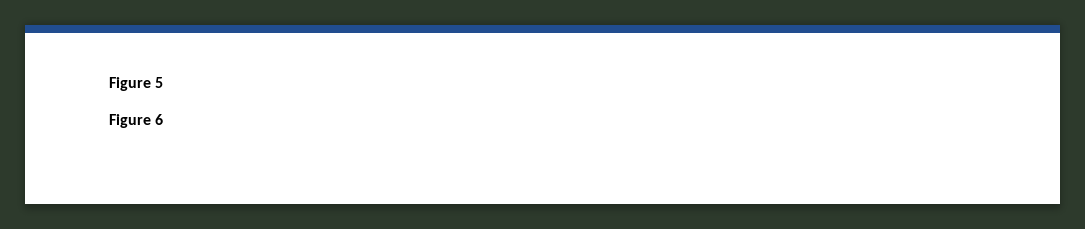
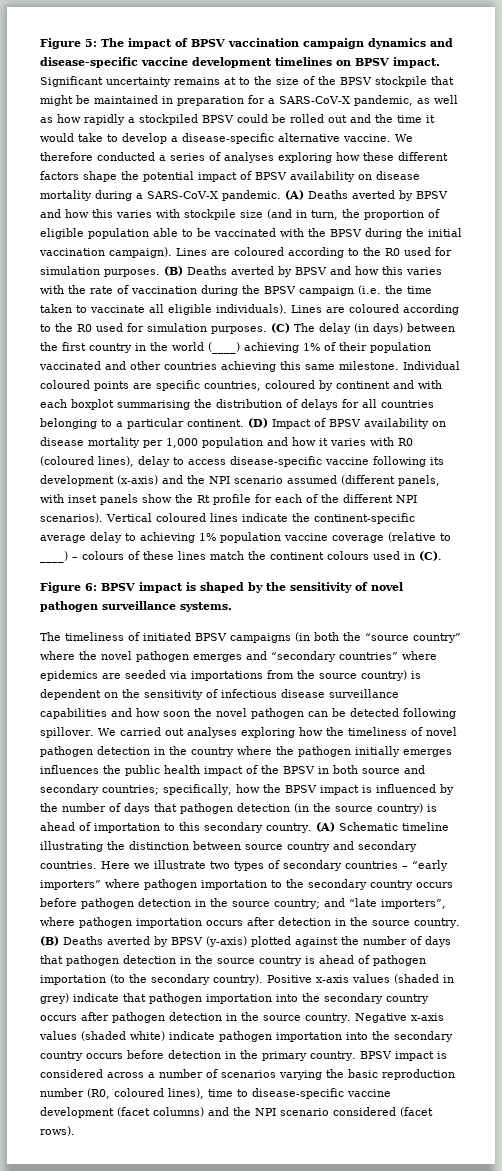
[109,77,164,91] [109,114,164,128] Figure 5 // Figure 6 -> [40,38,453,49] [40,57,440,68] [40,76,454,87] [40,95,458,106] [40,114,435,125] [40,133,413,144] [40,152,448,163] [40,171,420,182] [40,190,448,201] [40,209,440,220] [40,228,462,239] [39,247,452,258] [40,266,442,277] [40,285,432,296] [40,304,459,315] [40,323,455,334] [40,342,431,354] [39,361,460,372] [40,380,442,391] [40,399,434,410] [40,418,446,429] [40,437,413,448] [40,456,444,467] [40,475,440,486] [40,494,417,505] [40,513,415,524] [40,532,451,543] [40,551,442,563] [40,582,403,593] [40,601,232,612] [40,632,461,643] [40,651,437,662] [40,670,421,681] [40,689,399,700] [40,708,456,719] [40,727,457,738] [40,746,452,757] [40,765,425,776] [40,784,454,795] [40,803,437,814] [40,822,449,833] [40,841,417,852] [40,860,448,871] [40,879,453,890] [40,898,446,909] [40,917,460,928] [40,936,451,947] [40,955,426,966] [40,974,454,985] [40,993,429,1004] [40,1012,444,1023] [39,1031,453,1042] [40,1050,447,1061] [40,1069,455,1080] [40,1088,391,1099] [40,1107,433,1118] [40,1126,75,1136] Figure 5: The impact of BPSV vaccination campaign dynamics and disease-specific vaccine development timelines on BPSV impact. Significant uncertainty remains at to the size of the BPSV stockpile that might be maintained in preparation for a SARS-CoV-X pandemic, as well as how rapidly a stockpiled BPSV could be rolled out and the time it would take to develop a disease-specific alternative vaccine. We therefore conducted a series of analyses exploring how these different factors shape the potential impact of BPSV availability on disease mortality during a SARS-CoV-X pandemic. (A) Deaths averted by BPSV and how this varies with stockpile size (and in turn, the proportion of eligible population able to be vaccinated with the BPSV during the initial vaccination campaign). Lines are coloured according to the R0 used for simulation purposes. (B) Deaths averted by BPSV and how this varies with the rate of vaccination during the BPSV campaign (i.e. the time taken to vaccinate all eligible individuals). Lines are coloured according to the R0 used for simulation purposes. (C) The delay (in days) between the first country in the world (____) achieving 1% of their population vaccinated and other countries achieving this same milestone. Individual coloured points are specific countries, coloured by continent and with each boxplot summarising the distribution of delays for all countries belonging to a particular continent. (D) Impact of BPSV availability on disease mortality per 1,000 population and how it varies with R0 (coloured lines), delay to access disease-specific vaccine following its development (x-axis) and the NPI scenario assumed (different panels, with inset panels show the Rt profile for each of the different NPI scenarios). Vertical coloured lines indicate the continent-specific average delay to achieving 1% population vaccine coverage (relative to ____) – colours of these lines match the continent colours used in (C). // Figure 6: BPSV impact is shaped by the sensitivity of novel pathogen surveillance systems. // The timeliness of initiated BPSV campaigns (in both the “source country” where the novel pathogen emerges and “secondary countries” where epidemics are seeded via importations from the source country) is dependent on the sensitivity of infectious disease surveillance capabilities and how soon the novel pathogen can be detected following spillover. We carried out analyses exploring how the timeliness of novel pathogen detection in the country where the pathogen initially emerges influences the public health impact of the BPSV in both source and secondary countries; specifically, how the BPSV impact is influenced by the number of days that pathogen detection (in the source country) is ahead of importation to this secondary country. (A) Schematic timeline illustrating the distinction between source country and secondary countries. Here we illustrate two types of secondary countries – “early importers” where pathogen importation to the secondary country occurs before pathogen detection in the source country; and “late importers”, where pathogen importation occurs after detection in the source country. (B) Deaths averted by BPSV (y-axis) plotted against the number of days that pathogen detection in the source country is ahead of pathogen importation (to the secondary country). Positive x-axis values (shaded in grey) indicate that pathogen importation into the secondary country occurs after pathogen detection in the source country. Negative x-axis values (shaded white) indicate pathogen importation into the secondary country occurs before detection in the primary country. BPSV impact is considered across a number of scenarios varying the basic reproduction number (R0, coloured lines), time to disease-specific vaccine development (facet columns) and the NPI scenario considered (facet rows).

